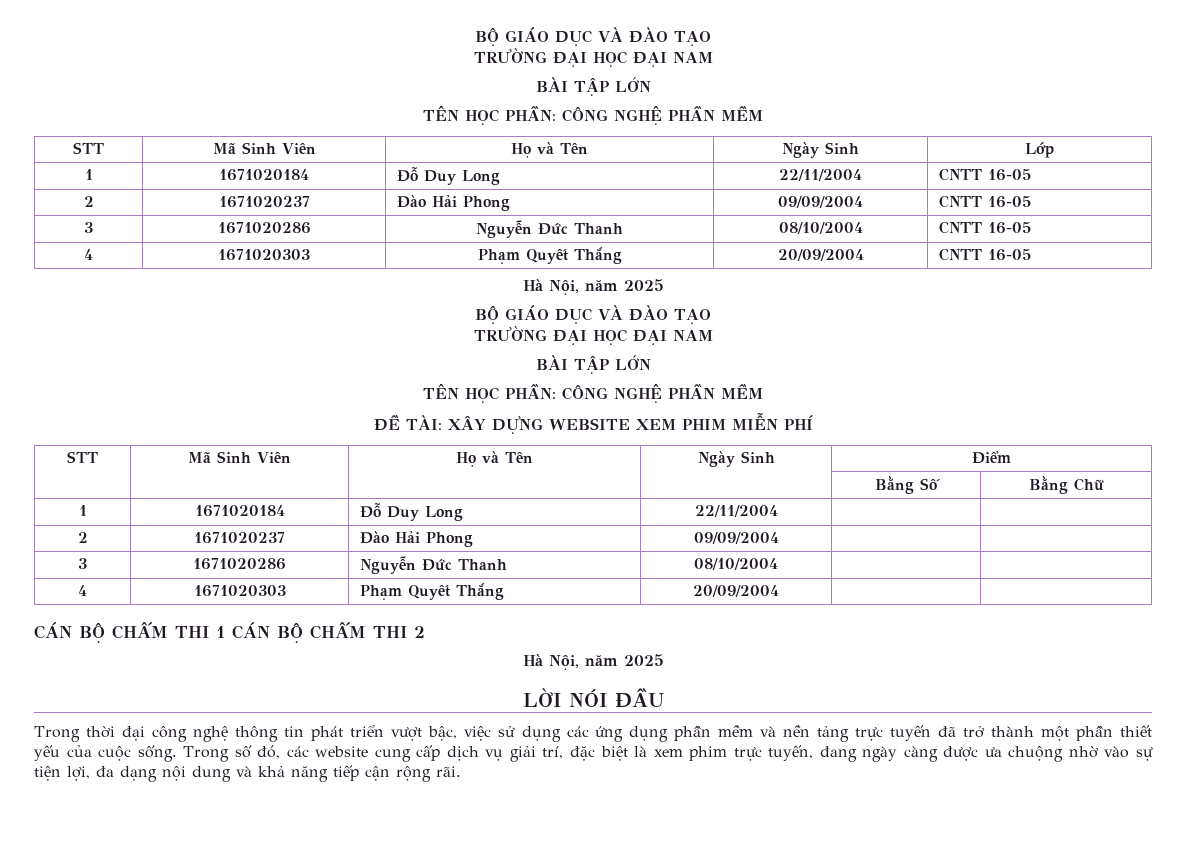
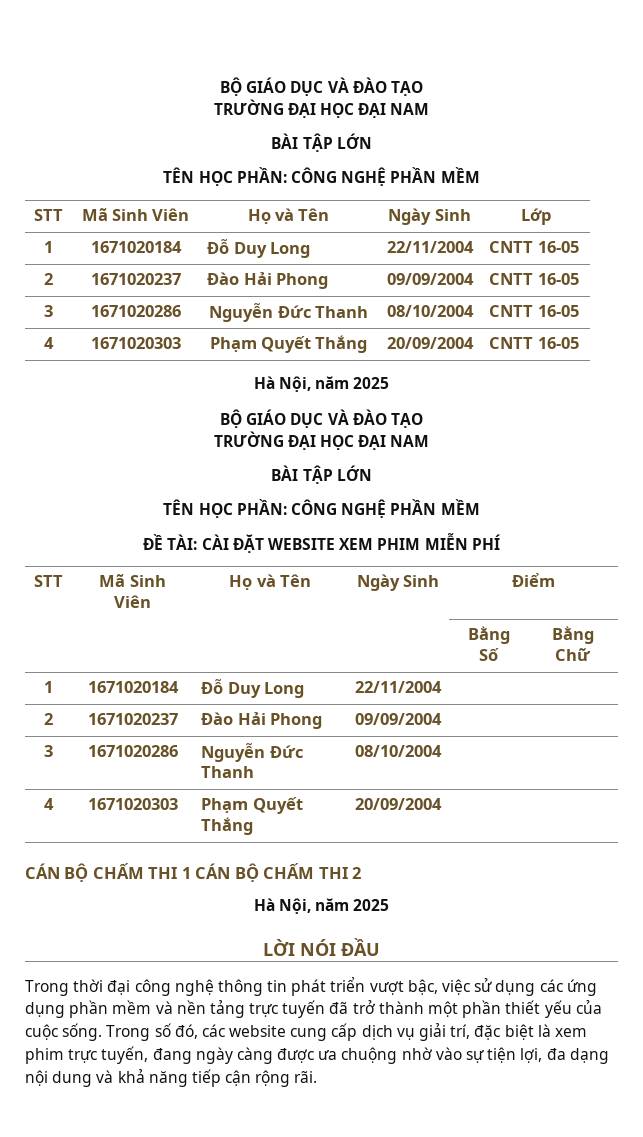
[447,416,543,434] XÂY DỰNG -> [201,534,264,553] CÀI ĐẶT

